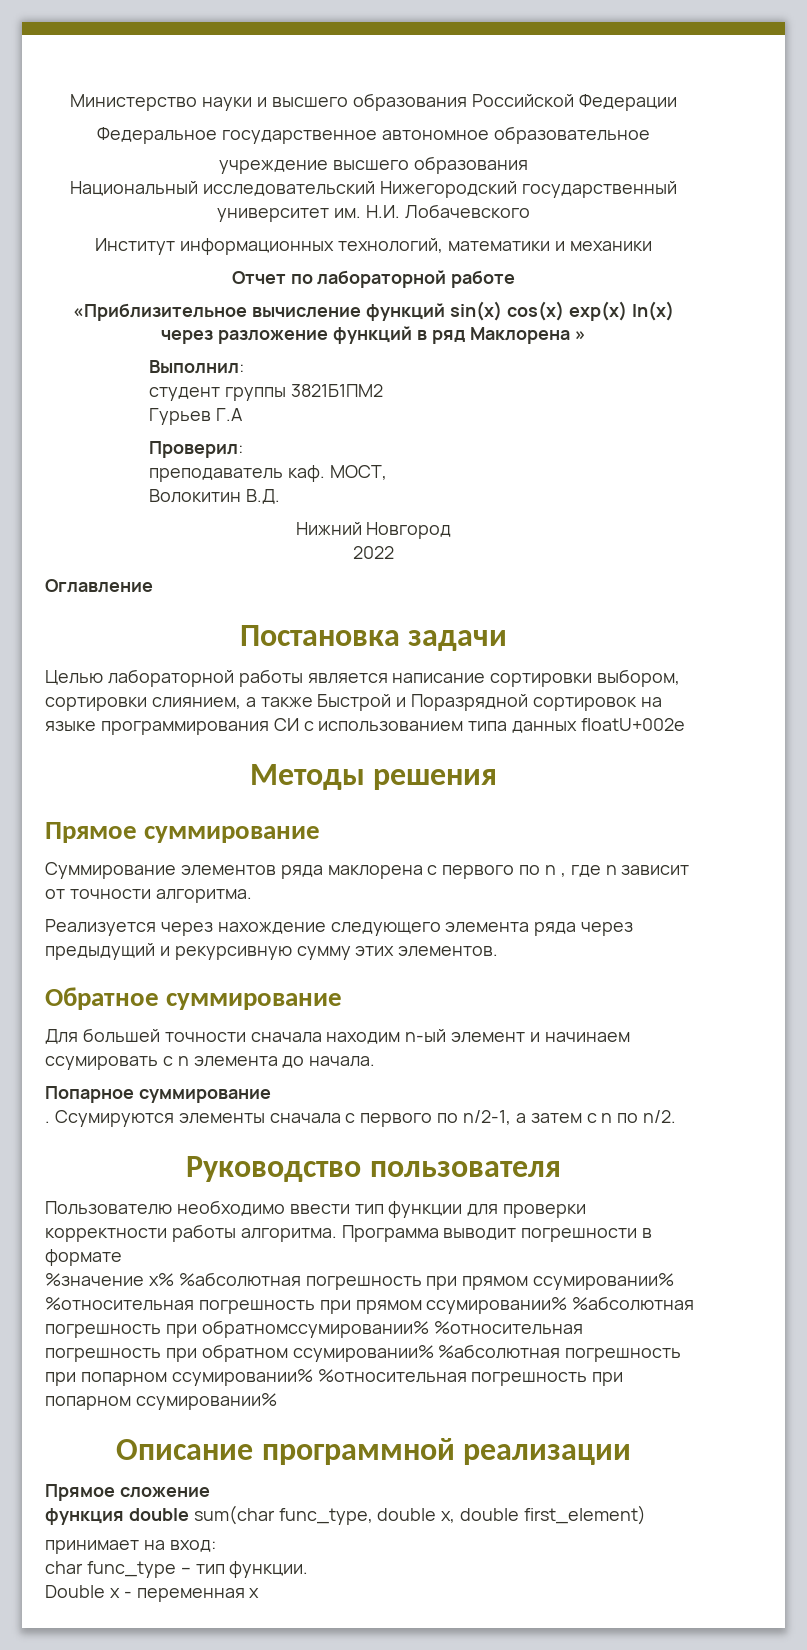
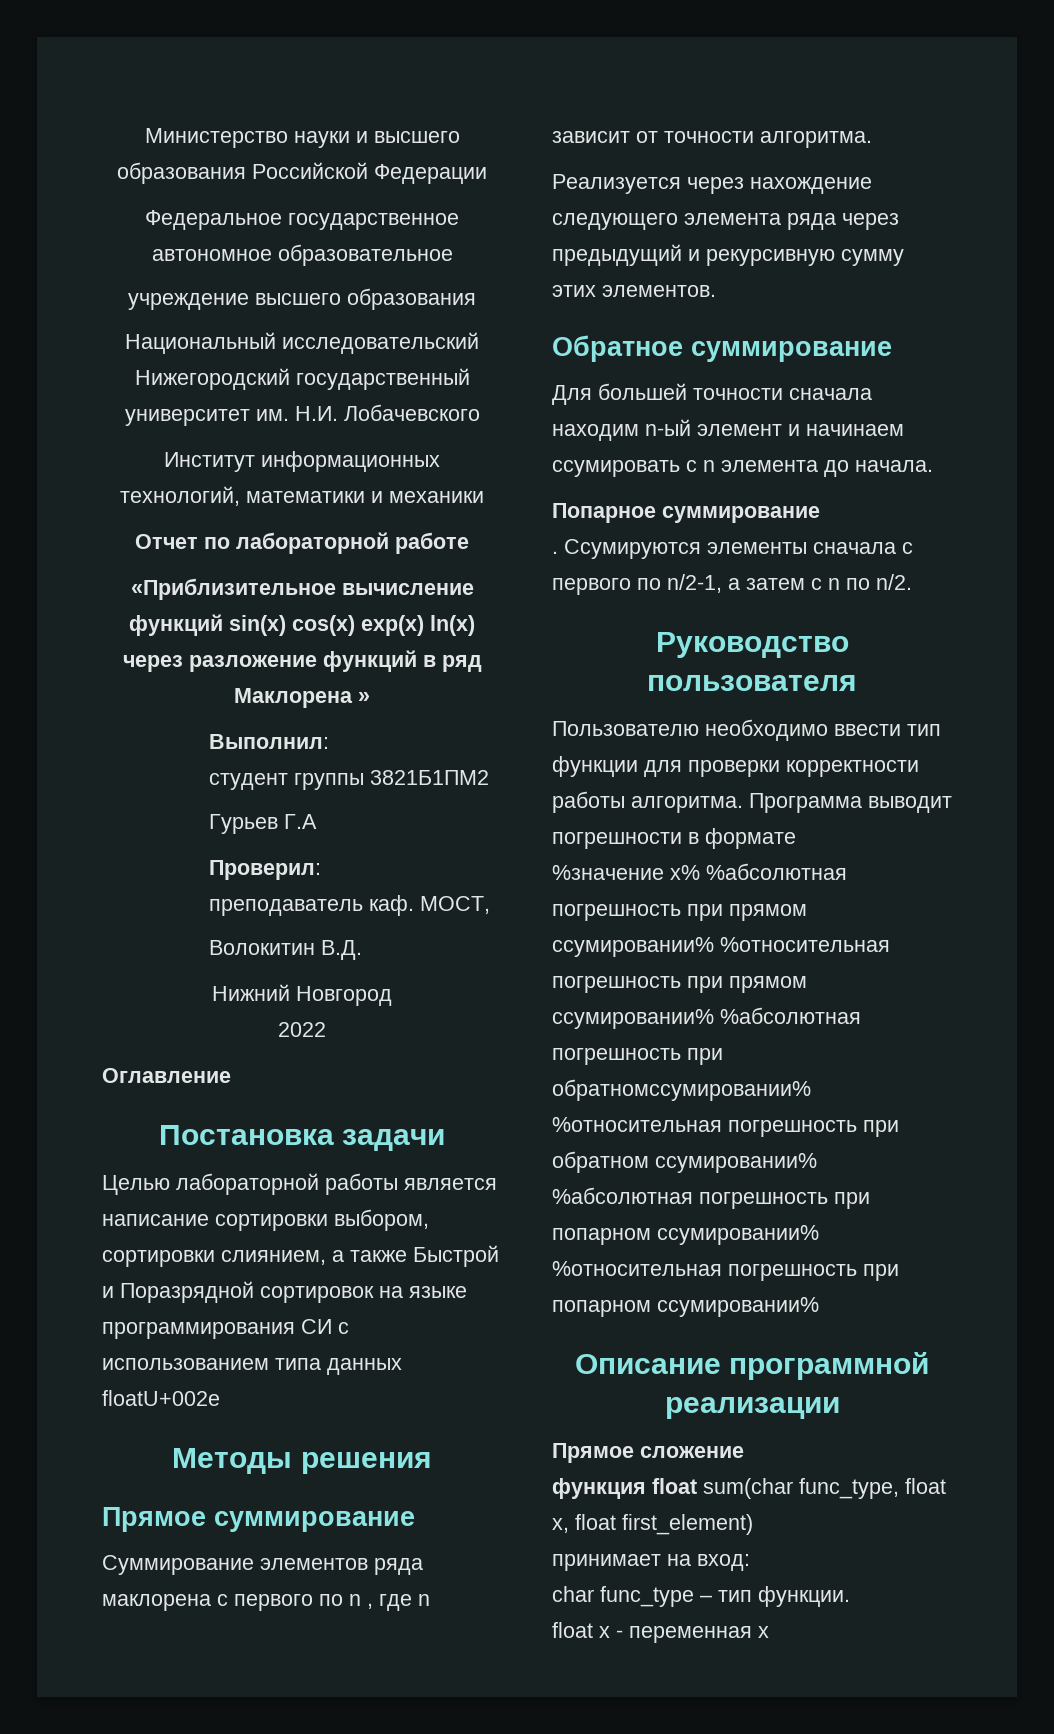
[128,1508,189,1521] double -> [652,1478,697,1494] float
[377,1508,520,1523] double x, double -> [905,1478,946,1494] [552,1514,616,1533] float x, float
[45,1585,105,1598] Double -> [552,1622,593,1638] float

